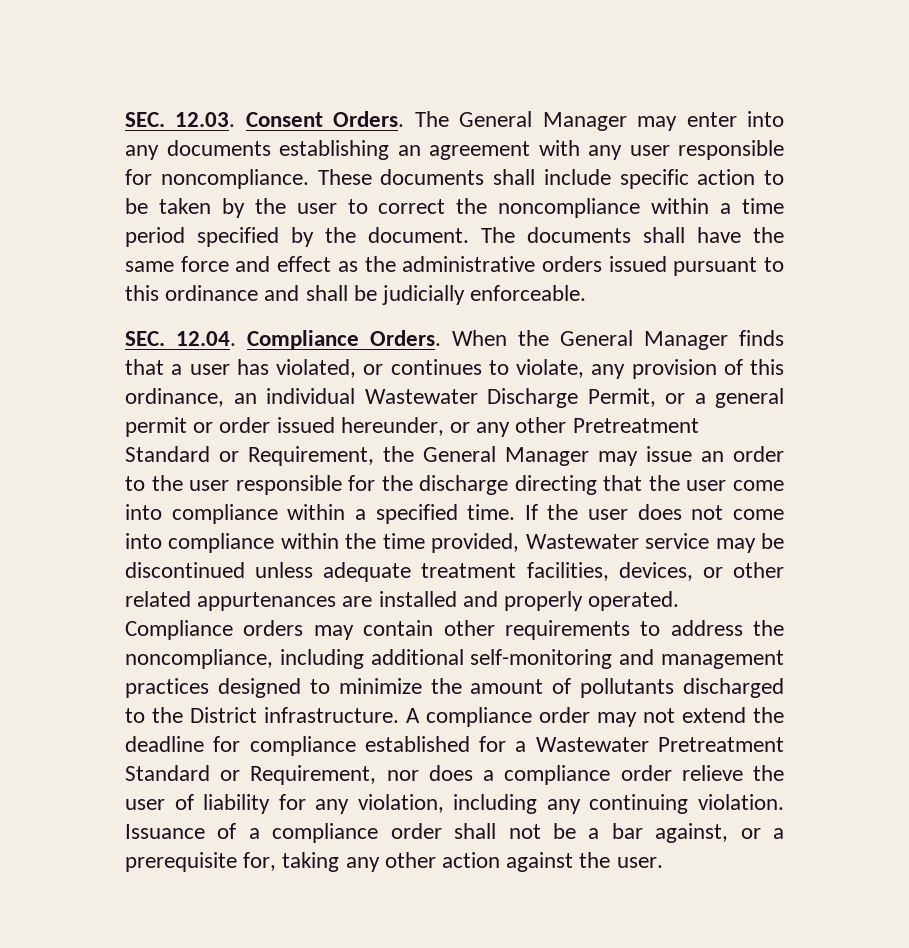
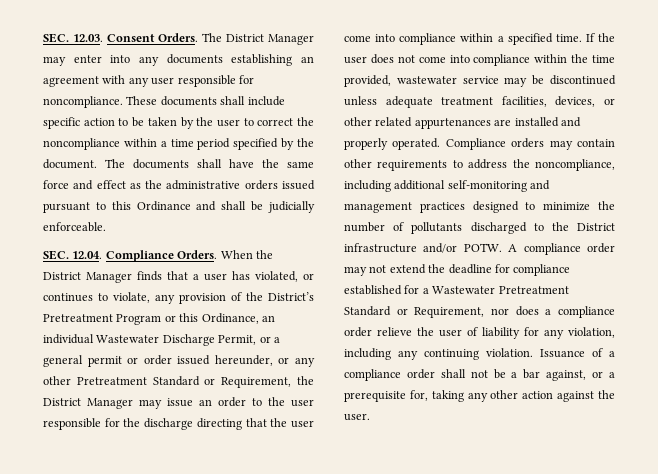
[459,111,533,127] General -> [226,34,264,42] District
[165,285,259,301] ordinance -> [136,201,191,211] Ordinance
[560,330,633,346] General -> [43,272,81,280] District
[750,359,784,375] [125,388,224,407] this ordinance, -> [246,292,314,301] [43,313,259,325] the District’s Pretreatment Program or this Ordinance,
[423,446,496,462] General -> [43,398,81,406] District
[525,534,639,549] Wastewater -> [396,76,457,84] wastewater
[470,679,544,694] amount -> [344,222,385,232] number
[264,707,399,723] infrastructure. -> [344,243,502,253] infrastructure and/or POTW.

